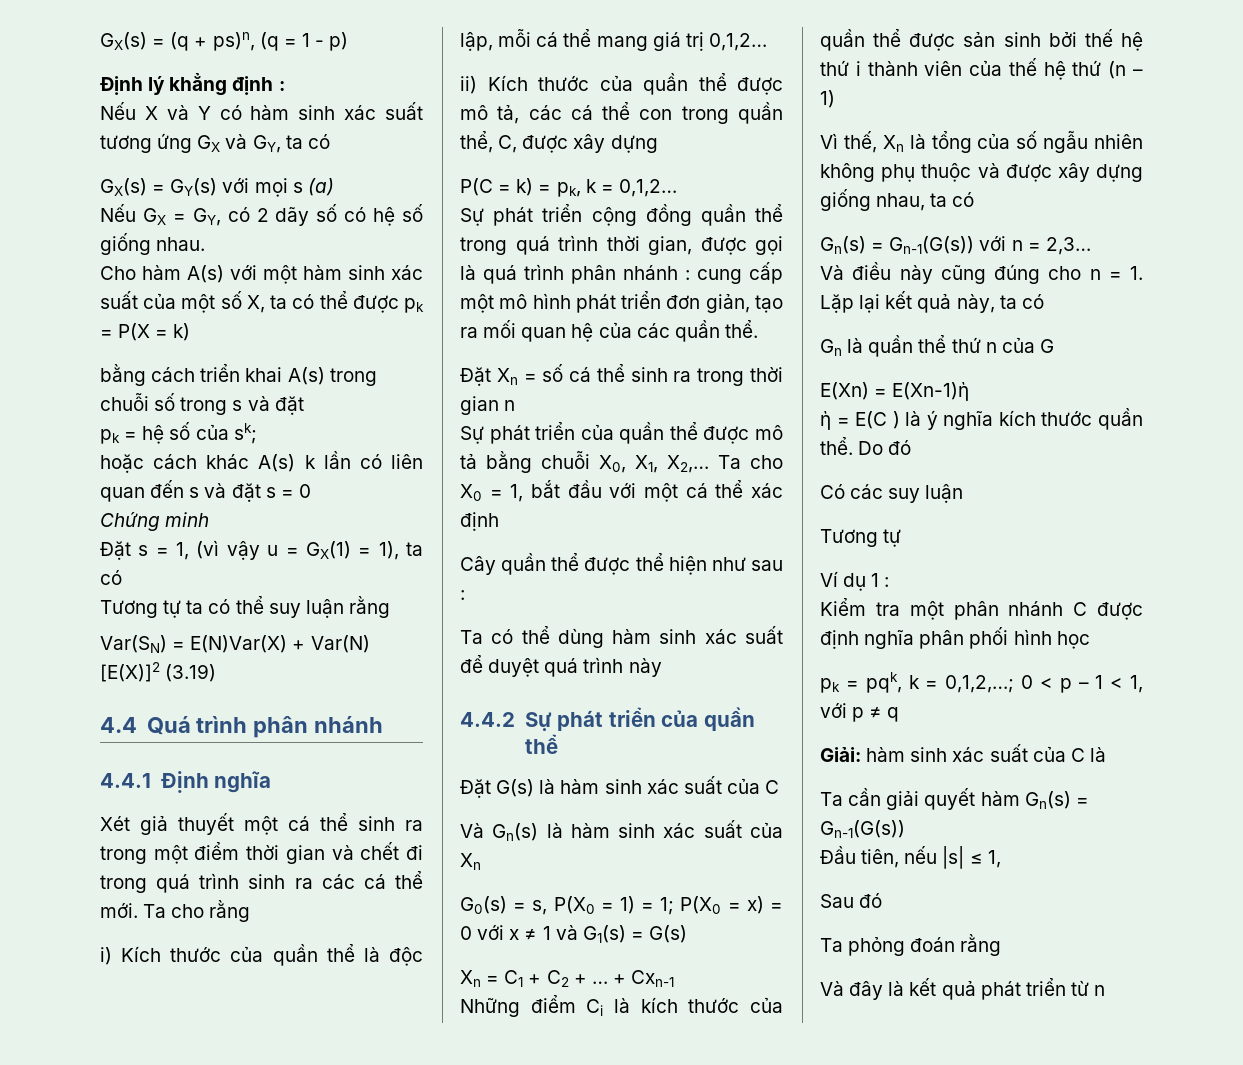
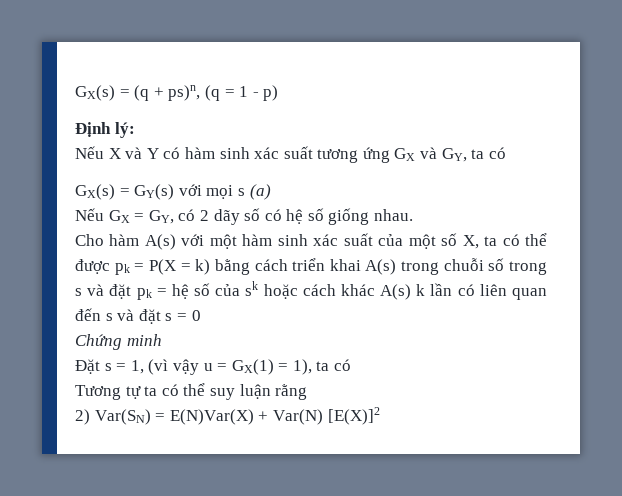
[148,73,285,96] lý khẳng định : -> [114,122,135,138] lý:
(191, 332) // -> (211, 267) none
(304, 405) // -> (132, 291) none
[233,423,257,444] sk; // -> [245,281,259,296] sk
(390, 607) none -> [75,409,90,425] 2)
[165,664,217,682] [100,716,384,738] [100,771,272,793] [100,813,423,835] [100,842,423,864] [100,871,423,893] [100,900,251,922] [100,944,423,966] [460,29,767,51] [460,73,783,95] [460,102,783,124] [460,131,658,153] [460,178,677,197] [460,204,783,226] [460,235,783,255] [460,262,783,284] [460,291,783,313] [460,320,758,342] [460,364,783,386] [460,396,516,415] [460,422,783,444] [460,451,783,473] [460,480,783,502] [460,512,499,531] [460,553,783,575] [460,590,465,600] [460,626,783,648] [460,655,662,677] [460,707,755,732] [524,734,558,754] [460,776,780,798] [460,820,783,841] [460,853,481,870] [460,896,783,915] [460,925,688,943] [460,970,675,987] [460,995,783,1017] [820,29,1143,51] [820,58,1143,80] [820,90,835,108] [820,131,1143,153] [820,163,1143,182] [820,189,975,211] [820,236,1091,255] [820,262,1143,284] [820,291,1044,313] [820,335,1054,357] [820,382,970,401] [820,408,1143,430] [820,437,912,455] [820,484,964,503] [820,529,902,547] [820,571,890,591] [820,598,1143,620] [820,627,1090,649] [820,672,1143,693] [820,703,900,722] [820,744,1106,762] [820,788,1089,810] [820,820,905,838] [820,846,1001,869] [820,893,883,908] [820,934,1002,956] [820,978,1106,1000] (3.19) // 4.4 Quá trình phân nhánh // 4.4.1 Định nghĩa // Xét giả thuyết một cá thể sinh ra trong một điểm thời gian và chết đi trong quá trình sinh ra các cá thể mới. Ta cho rằng // i) Kích thước của quần thể là độc lập, mỗi cá thể mang giá trị 0,1,2… // ii) Kích thước của quần thể được mô tả, các cá thể con trong quần thể, C, được xây dựng // P(C = k) = pk, k = 0,1,2… // Sự phát triển cộng đồng quần thể trong quá trình thời gian, được gọi là quá trình phân nhánh : cung cấp một mô hình phát triển đơn giản, tạo ra mối quan hệ của các quần thể. // Đặt Xn = số cá thể sinh ra trong thời gian n // Sự phát triển của quần thể được mô tả bằng chuỗi X0, X1, X2,… Ta cho X0 = 1, bắt đầu với một cá thể xác định // Cây quần thể được thể hiện như sau : // Ta có thể dùng hàm sinh xác suất để duyệt quá trình này // 4.4.2 Sự phát triển của quần thể // Đặt G(s) là hàm sinh xác suất của C // Và Gn(s) là hàm sinh xác suất của Xn // G0(s) = s, P(X0 = 1) = 1; P(X0 = x) = 0 với x ≠ 1 và G1(s) = G(s) // Xn = C1 + C2 + … + Cxn-1 // Những điểm Ci là kích thước của quần thể được sản sinh bởi thế hệ thứ i thành viên của thế hệ thứ (n – 1) // Vì thế, Xn là tổng của số ngẫu nhiên không phụ thuộc và được xây dựng giống nhau, ta có // Gn(s) = Gn-1(G(s)) với n = 2,3… // Và điều này cũng đúng cho n = 1. Lặp lại kết quả này, ta có // Gn là quần thể thứ n của G // E(Xn) = E(Xn-1)ὴ // ὴ = E(C ) là ý nghĩa kích thước quần thể. Do đó // Có các suy luận // Tương tự // Ví dụ 1 : // Kiểm tra một phân nhánh C được định nghĩa phân phối hình học // pk = pqk, k = 0,1,2,…; 0 < p – 1 < 1, với p ≠ q // Giải: hàm sinh xác suất của C là // Ta cần giải quyết hàm Gn(s) = Gn-1(G(s)) // Đầu tiên, nếu |s| ≤ 1, // Sau đó // Ta phỏng đoán rằng // Và đây là kết quả phát triển từ n -> (380, 416) none

